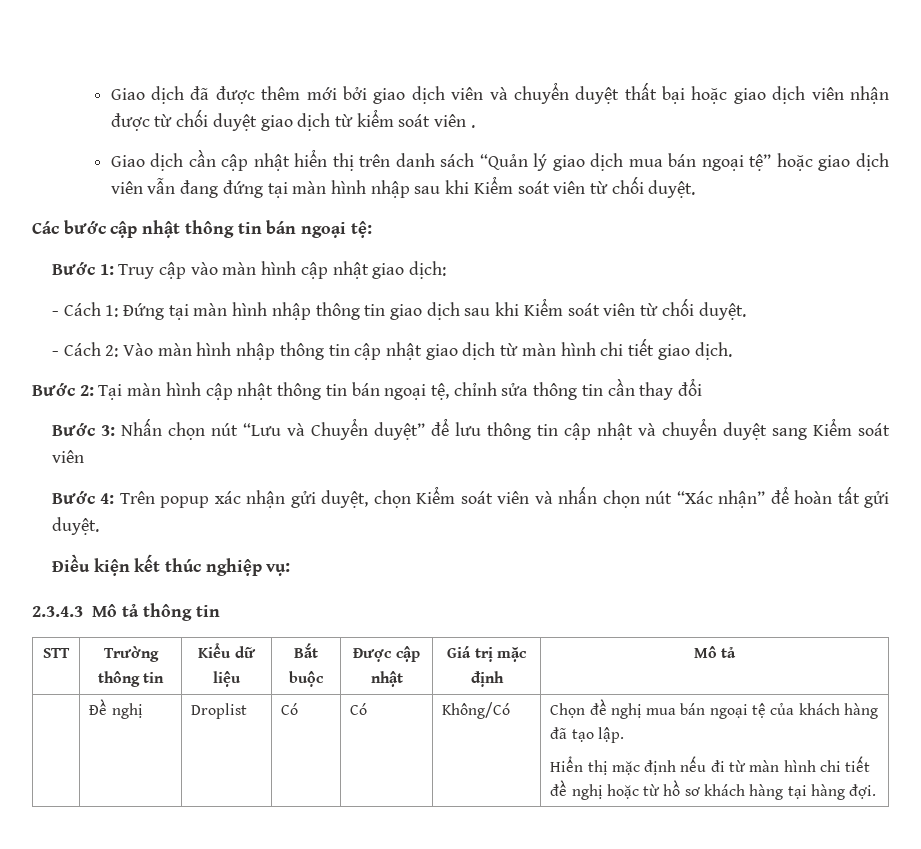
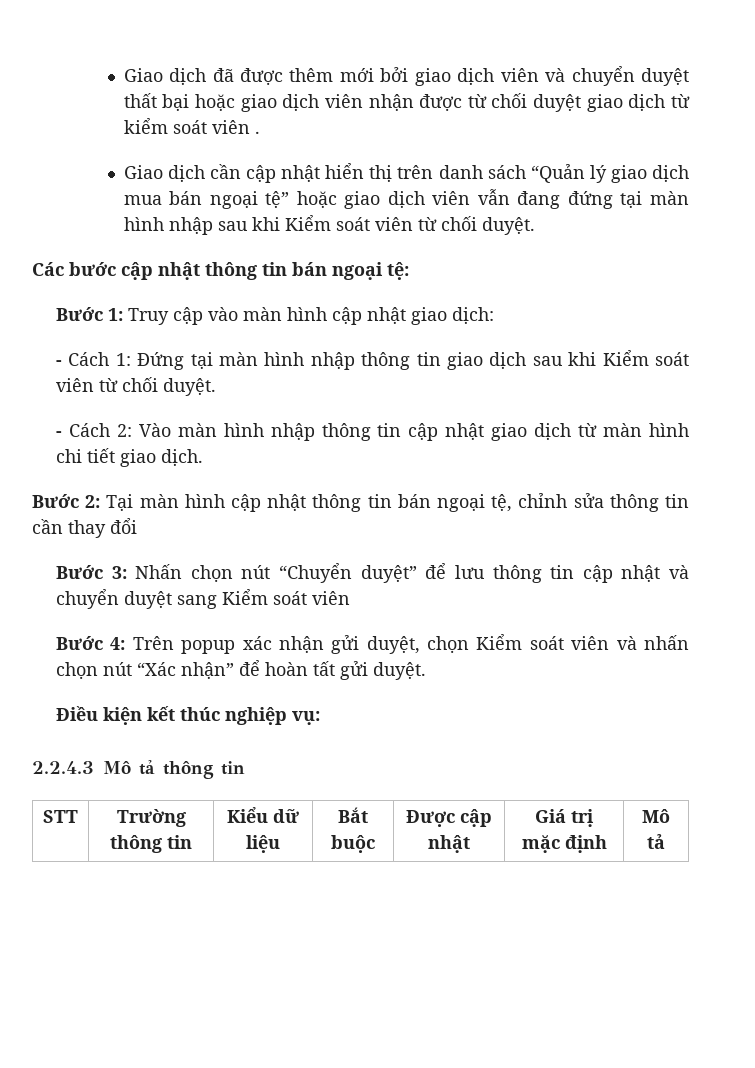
[242,418,368,440] “Lưu và Chuyển -> [279,563,353,583] “Chuyển
[32,606,83,617] 2.3.4.3 -> [32,761,94,774] 2.2.4.3
[89,699,143,719] [191,703,248,719] [281,703,299,715] [350,703,368,715] [442,702,511,719] [550,699,879,719] [550,727,624,743] [550,756,871,775] [550,780,877,800] // | Đề nghị | Droplist | Có | Có | Không/Có | Chọn đề nghị mua bán ngoại tệ của khách hàng đã tạo lập. // Hiển thị mặc định nếu đi từ màn hình chi tiết đề nghị hoặc từ hồ sơ khách hàng tại hàng đợi. -> (665, 841) none

